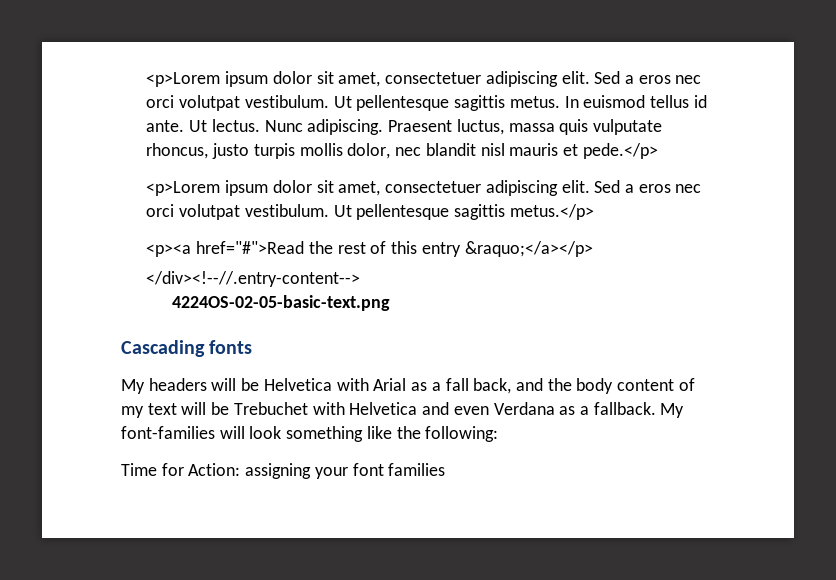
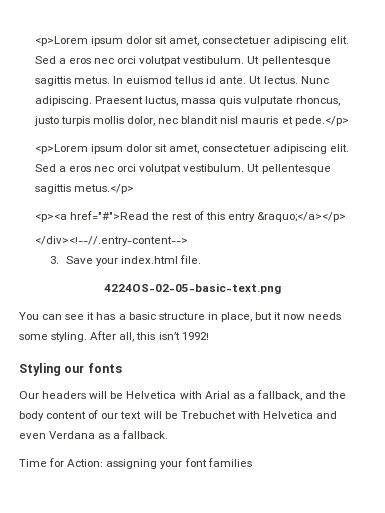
[171,295,390,311] [121,340,205,357] 4224OS-02-05-basic-text.png // Cascading -> [50,255,202,266] [104,283,281,294] [19,312,342,322] [19,331,209,342] [19,363,85,376] 3. Save your index.html file. // 4224OS-02-05-basic-text.png // You can see it has a basic structure in place, but it now needs some styling. After all, this isn’t 1992! // Styling our
[121,379,145,394] My -> [19,391,39,399] Our
[445,378,512,394] fall back, -> [256,390,302,401] fallback,
[121,406,144,418] my -> [101,413,119,419] our
[660,403,685,418] [121,426,499,442] My font-families will look something like the following: -> (169, 434) none

